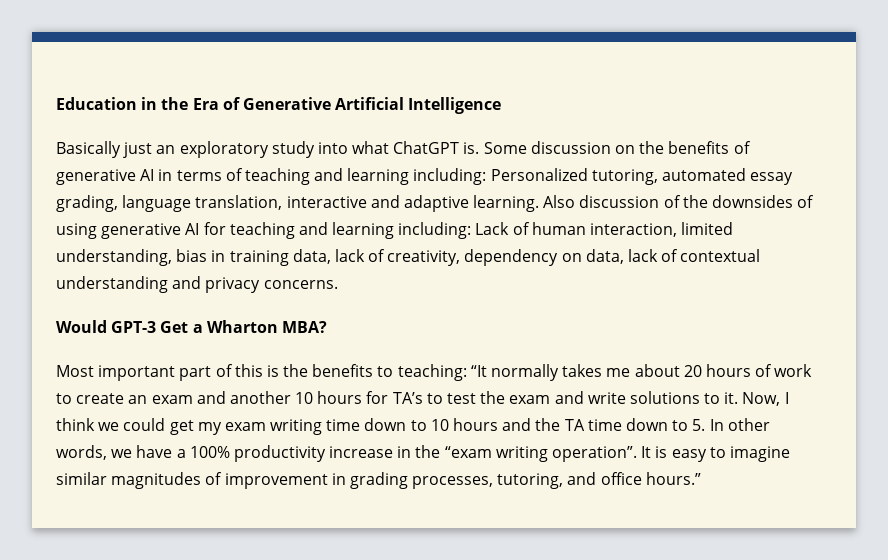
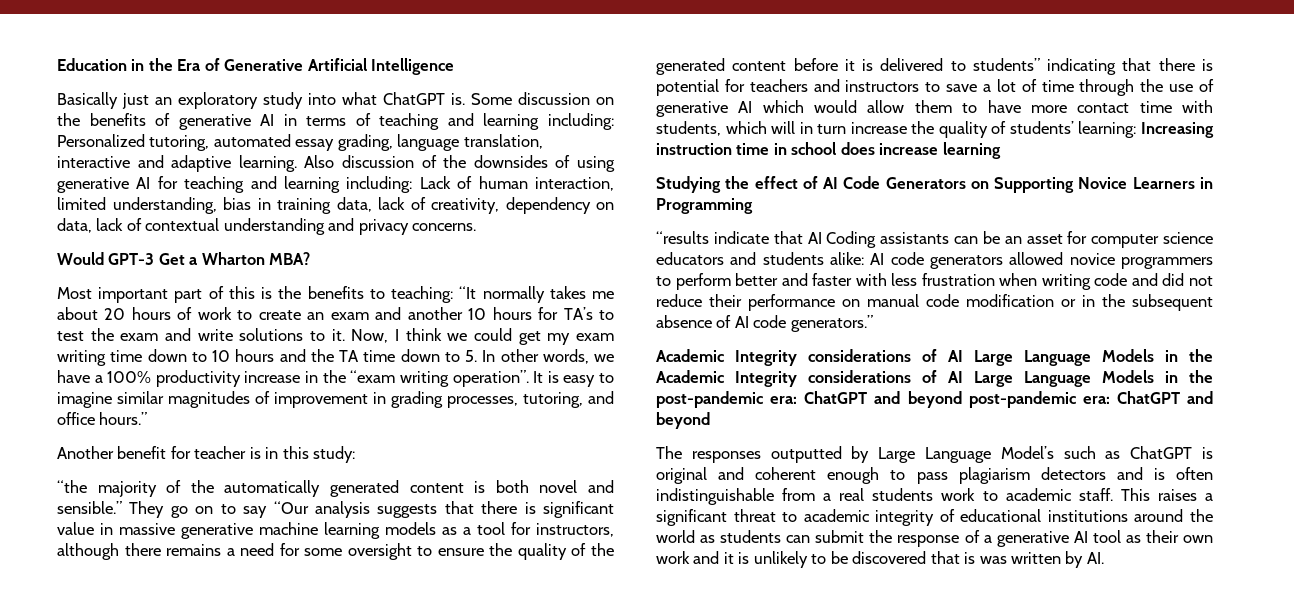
(701, 478) none -> [57,446,356,463] [57,480,615,497] [57,501,614,518] [57,522,614,539] [57,543,615,560] [656,58,1213,75] [656,79,1214,96] [656,100,1213,117] [656,121,1214,138] [656,142,1001,159] [656,176,1213,193] [656,198,753,214] [656,231,1213,248] [656,252,1213,269] [656,273,1213,290] [656,294,1213,311] [656,315,873,332] [656,349,1213,366] [656,370,1213,387] [656,391,1213,408] [656,412,710,429] [656,446,1213,463] [656,467,1213,484] [656,488,1213,505] [656,509,1213,526] [656,530,1213,547] [656,551,1104,568] // Another benefit for teacher is in this study: // “the majority of the automatically generated content is both novel and sensible.” They go on to say “Our analysis suggests that there is significant value in massive generative machine learning models as a tool for instructors, although there remains a need for some oversight to ensure the quality of the generated content before it is delivered to students” indicating that there is potential for teachers and instructors to save a lot of time through the use of generative AI which would allow them to have more contact time with students, which will in turn increase the quality of students’ learning: Increasing instruction time in school does increase learning // Studying the effect of AI Code Generators on Supporting Novice Learners in Programming // “results indicate that AI Coding assistants can be an asset for computer science educators and students alike: AI code generators allowed novice programmers to perform better and faster with less frustration when writing code and did not reduce their performance on manual code modification or in the subsequent absence of AI code generators.” // Academic Integrity considerations of AI Large Language Models in the Academic Integrity considerations of AI Large Language Models in the post-pandemic era: ChatGPT and beyond post-pandemic era: ChatGPT and beyond // The responses outputted by Large Language Model’s such as ChatGPT is original and coherent enough to pass plagiarism detectors and is often indistinguishable from a real students work to academic staff. This raises a significant threat to academic integrity of educational institutions around the world as students can submit the response of a generative AI tool as their own work and it is unlikely to be discovered that is was written by AI.

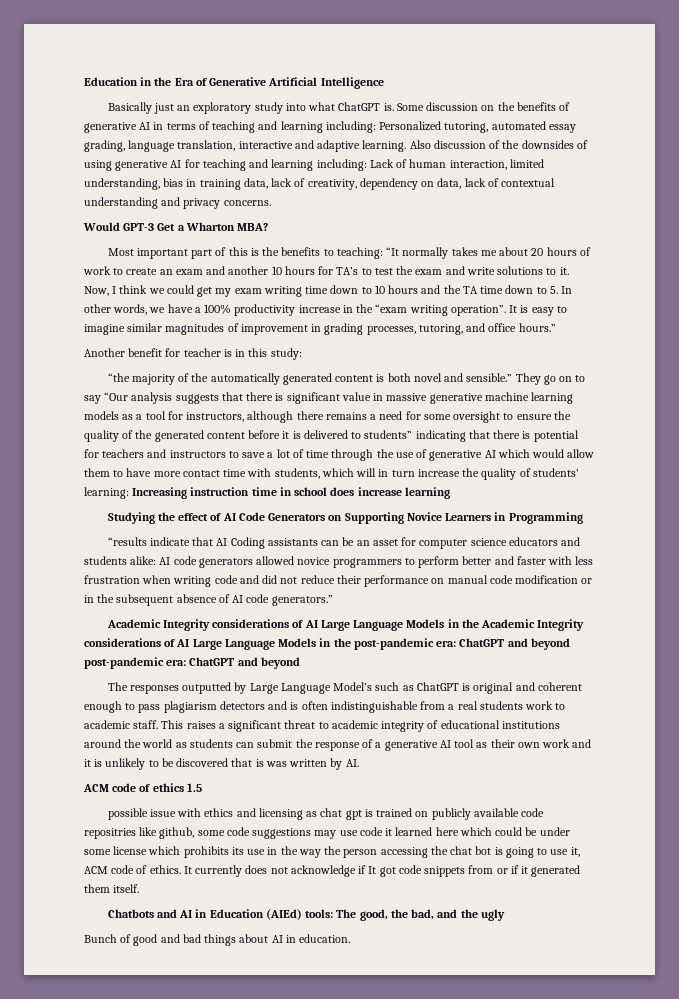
(1104, 558) none -> [83,783,202,792] [107,808,545,820] [84,827,570,839] [84,846,580,858] [84,865,581,877] [84,884,140,893] [107,909,505,921] [84,934,351,946] // ACM code of ethics 1.5 // possible issue with ethics and licensing as chat gpt is trained on publicly available code repositries like github, some code suggestions may use code it learned here which could be under some license which prohibits its use in the way the person accessing the chat bot is going to use it, ACM code of ethics. It currently does not acknowledge if It got code snippets from or if it generated them itself. // Chatbots and AI in Education (AIEd) tools: The good, the bad, and the ugly // Bunch of good and bad things about AI in education.

